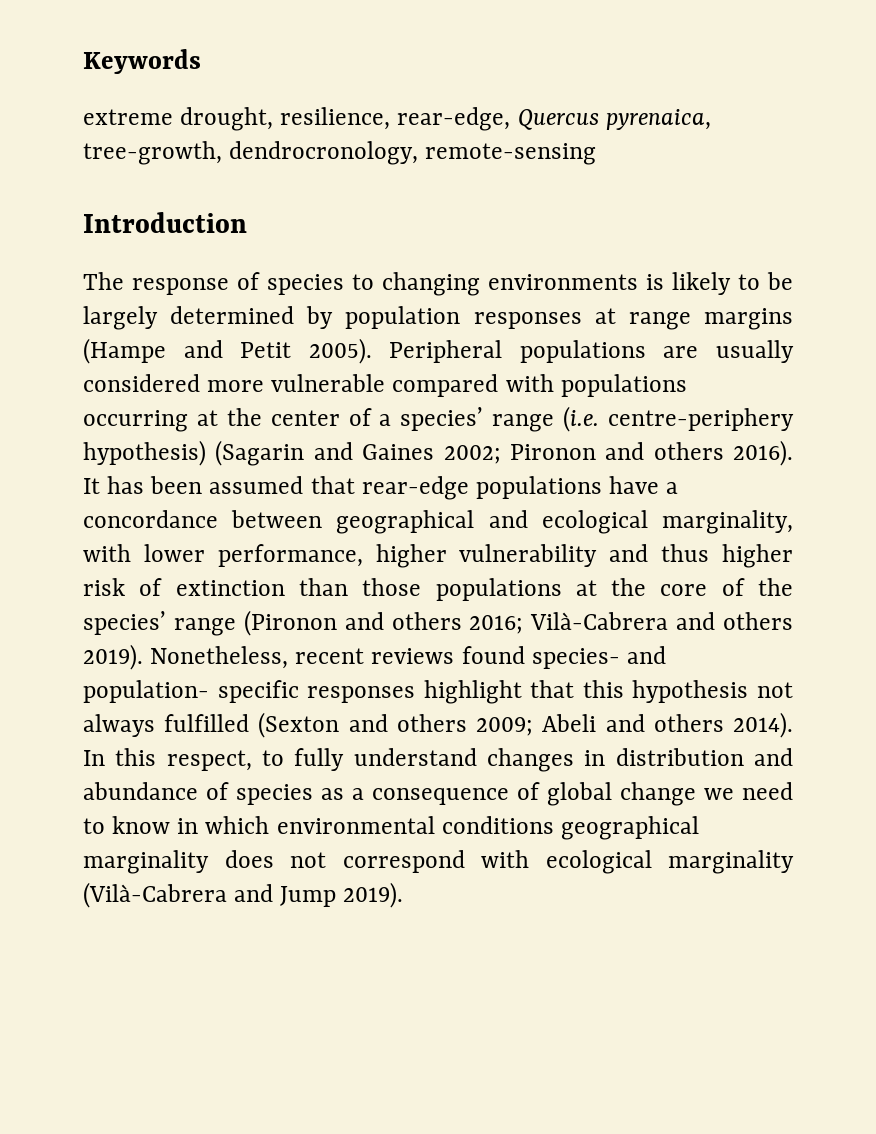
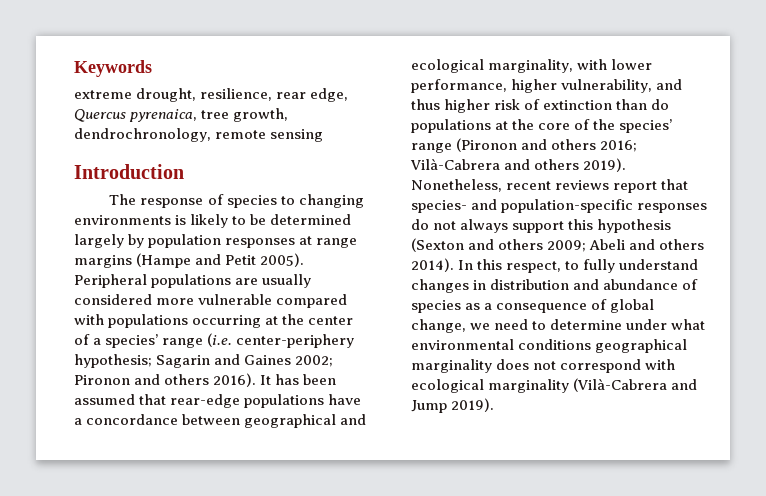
[397,107,711,131] [83,141,597,165] rear-edge, Quercus pyrenaica, tree-growth, dendrocronology, remote-sensing -> [276,88,349,102] [74,108,289,122] [74,128,324,142] rear edge, Quercus pyrenaica, tree growth, dendrochronology, remote sensing
[83,306,295,330] largely determined -> [270,214,352,225] [74,234,124,248] determined largely
[608,408,795,431] [83,440,305,466] centre-periphery hypothesis) (Sagarin -> [236,334,355,348] [74,354,211,368] center-periphery hypothesis; Sagarin
[459,544,598,567] vulnerability -> [561,79,653,93] vulnerability,
[362,578,422,596] those -> [651,99,670,110] do
[461,646,666,669] [83,680,793,704] [83,714,250,737] found species- and population- specific responses highlight that this hypothesis not always fulfilled -> [613,179,689,193] [411,199,708,213] [411,219,672,233] report that species- and population-specific responses do not always support this hypothesis
[620,782,696,806] change -> [411,319,466,333] change,
[112,816,270,834] know in which -> [550,319,706,330] determine under what

